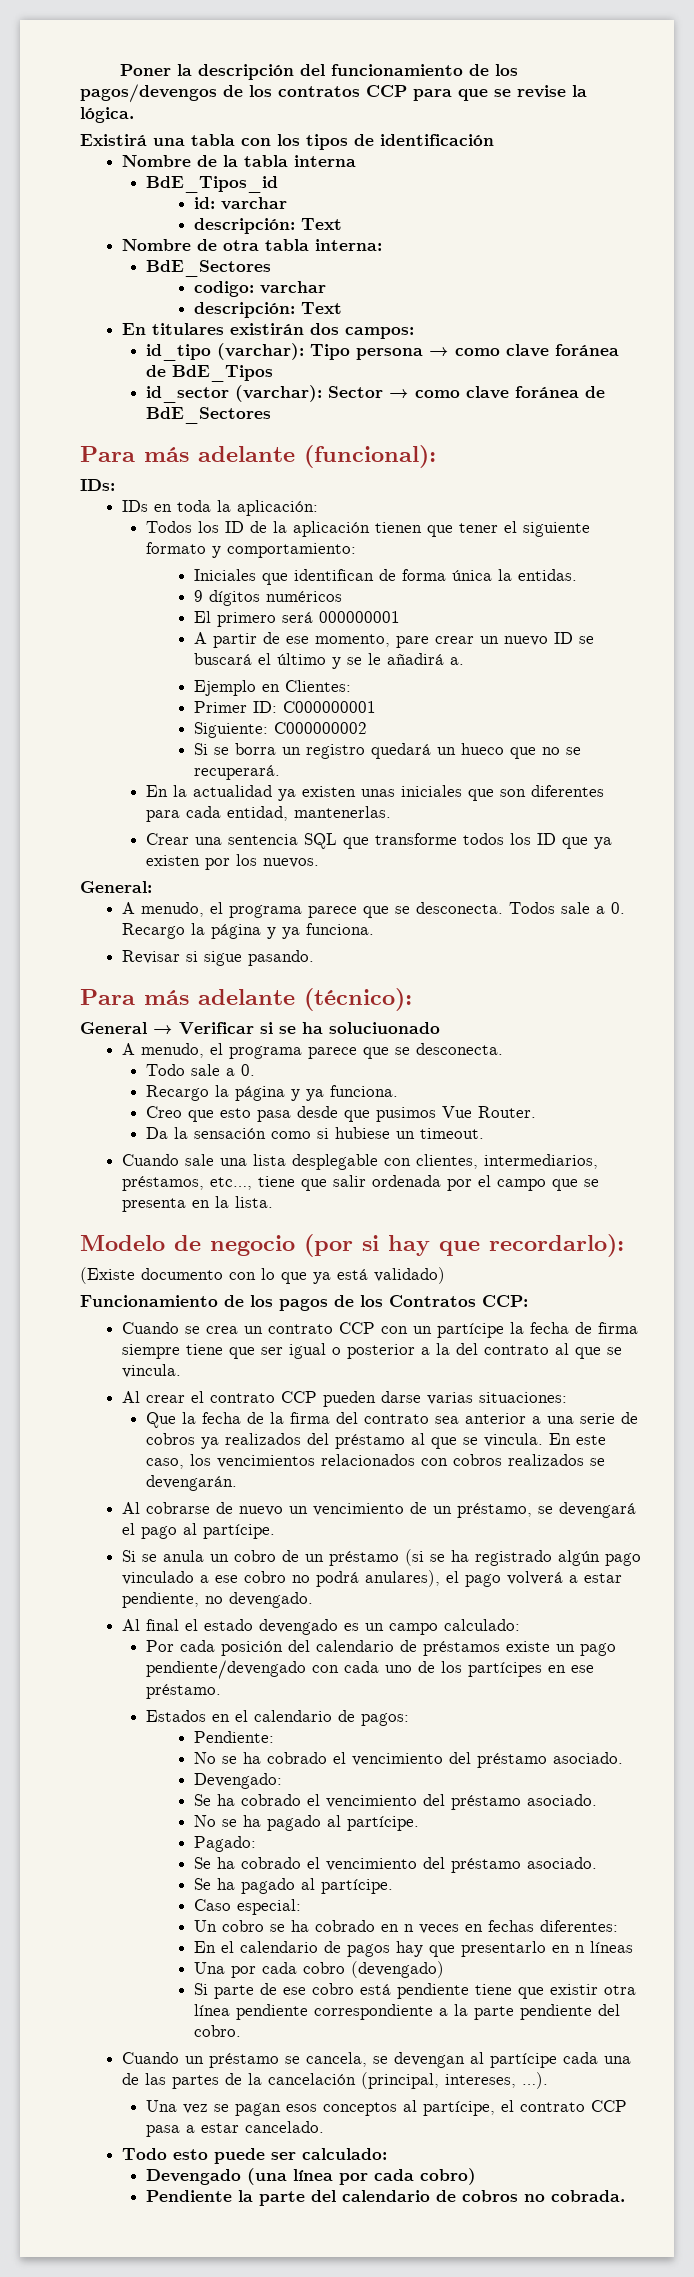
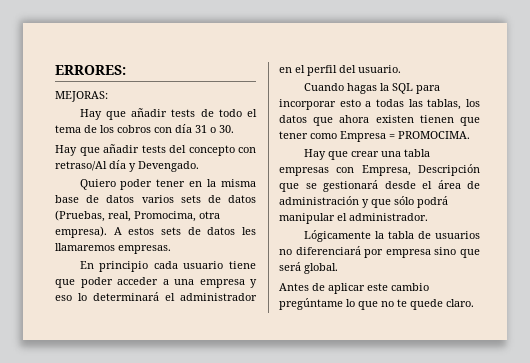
[120,64,519,80] [80,84,587,103] [80,107,134,123] [80,134,494,150] [122,155,357,167] [146,176,279,193] [193,197,287,210] [193,218,342,234] [122,239,383,251] [146,260,272,277] [193,281,326,297] [193,302,342,318] [122,323,415,339] [146,343,620,361] [146,365,274,382] [146,385,606,403] [146,407,272,424] [80,445,436,468] [80,479,115,491] [122,500,319,516] [146,521,591,537] [146,542,357,558] [193,569,577,585] [193,590,342,606] [193,611,400,627] [193,632,594,648] [193,653,464,669] [193,680,351,696] [193,701,376,713] [193,722,367,738] [193,743,581,759] [193,765,280,780] [146,785,605,801] [146,806,392,822] [146,833,613,849] [146,854,320,870] [80,881,152,893] [122,902,626,918] [122,923,375,939] [122,950,315,966] [80,988,412,1011] [80,1022,440,1034] [122,1043,504,1059] [146,1064,256,1076] [146,1085,399,1101] [146,1106,537,1122] [146,1127,485,1139] [122,1154,599,1170] [122,1175,600,1191] [122,1196,274,1212] [80,1234,624,1257] [80,1267,445,1284] [80,1295,528,1311] [122,1322,639,1338] [122,1343,623,1359] [122,1364,182,1378] [122,1391,568,1407] [146,1412,639,1428] [146,1433,607,1449] [146,1454,606,1469] [146,1475,238,1491] [122,1502,637,1518] [122,1523,276,1539] [122,1549,642,1566] [122,1570,623,1587] [122,1592,314,1608] [122,1619,521,1635] [146,1640,617,1656] [146,1660,595,1679] [146,1684,222,1699] [146,1710,410,1726] [193,1731,274,1743] [193,1752,623,1768] [193,1773,282,1789] [193,1794,597,1810] [193,1815,419,1831] [193,1836,256,1852] [193,1857,597,1873] [193,1878,393,1894] [193,1899,301,1915] [193,1920,618,1934] [193,1941,633,1957] [193,1961,444,1978] [193,1983,636,1999] [193,2004,620,2020] [193,2025,241,2037] [122,2052,632,2068] [122,2072,549,2089] [146,2100,628,2116] [146,2121,325,2137] [122,2148,388,2164] [146,2168,477,2185] [146,2190,626,2206] Poner la descripción del funcionamiento de los pagos/devengos de los contratos CCP para que se revise la lógica. // Existirá una tabla con los tipos de identificación // Nombre de la tabla interna // BdE_Tipos_id // id: varchar // descripción: Text // Nombre de otra tabla interna: // BdE_Sectores // codigo: varchar // descripción: Text // En titulares existirán dos campos: // id_tipo (varchar): Tipo persona → como clave foránea de BdE_Tipos // id_sector (varchar): Sector → como clave foránea de BdE_Sectores // Para más adelante (funcional): // IDs: // IDs en toda la aplicación: // Todos los ID de la aplicación tienen que tener el siguiente formato y comportamiento: // Iniciales que identifican de forma única la entidas. // 9 dígitos numéricos // El primero será 000000001 // A partir de ese momento, pare crear un nuevo ID se buscará el último y se le añadirá a. // Ejemplo en Clientes: // Primer ID: C000000001 // Siguiente: C000000002 // Si se borra un registro quedará un hueco que no se recuperará. // En la actualidad ya existen unas iniciales que son diferentes para cada entidad, mantenerlas. // Crear una sentencia SQL que transforme todos los ID que ya existen por los nuevos. // General: // A menudo, el programa parece que se desconecta. Todos sale a 0. Recargo la página y ya funciona. // Revisar si sigue pasando. // Para más adelante (técnico): // General → Verificar si se ha soluciuonado // A menudo, el programa parece que se desconecta. // Todo sale a 0. // Recargo la página y ya funciona. // Creo que esto pasa desde que pusimos Vue Router. // Da la sensación como si hubiese un timeout. // Cuando sale una lista desplegable con clientes, intermediarios, préstamos, etc…, tiene que salir ordenada por el campo que se presenta en la lista. // Modelo de negocio (por si hay que recordarlo): // (Existe documento con lo que ya está validado) // Funcionamiento de los pagos de los Contratos CCP: // Cuando se crea un contrato CCP con un partícipe la fecha de firma siempre tiene que ser igual o posterior a la del contrato al que se vincula. // Al crear el contrato CCP pueden darse varias situaciones: // Que la fecha de la firma del contrato sea anterior a una serie de cobros ya realizados del préstamo al que se vincula. En este caso, los vencimientos relacionados con cobros realizados se devengarán. // Al cobrarse de nuevo un vencimiento de un préstamo, se devengará el pago al partícipe. // Si se anula un cobro de un préstamo (si se ha registrado algún pago vinculado a ese cobro no podrá anulares), el pago volverá a estar pendiente, no devengado. // Al final el estado devengado es un campo calculado: // Por cada posición del calendario de préstamos existe un pago pendiente/devengado con cada uno de los partícipes en ese préstamo. // Estados en el calendario de pagos: // Pendiente: // No se ha cobrado el vencimiento del préstamo asociado. // Devengado: // Se ha cobrado el vencimiento del préstamo asociado. // No se ha pagado al partícipe. // Pagado: // Se ha cobrado el vencimiento del préstamo asociado. // Se ha pagado al partícipe. // Caso especial: // Un cobro se ha cobrado en n veces en fechas diferentes: // En el calendario de pagos hay que presentarlo en n líneas // Una por cada cobro (devengado) // Si parte de ese cobro está pendiente tiene que existir otra línea pendiente correspondiente a la parte pendiente del cobro. // Cuando un préstamo se cancela, se devengan al partícipe cada una de las partes de la cancelación (principal, intereses, …). // Una vez se pagan esos conceptos al partícipe, el contrato CCP pasa a estar cancelado. // Todo esto puede ser calculado: // Devengado (una línea por cada cobro) // Pendiente la parte del calendario de cobros no cobrada. -> [55,65,126,75] [55,91,108,102] [79,108,257,120] [55,124,234,133] [55,144,256,156] [55,160,199,172] [79,179,256,190] [55,195,256,203] [55,210,220,222] [55,226,256,238] [55,243,171,254] [79,261,256,272] [55,277,257,288] [55,292,257,301] [279,65,401,76] [303,83,440,94] [279,99,480,110] [279,115,480,126] [279,131,470,142] [303,149,430,160] [279,164,480,176] [279,180,480,192] [279,196,448,208] [279,213,428,224] [303,230,480,242] [279,246,480,258] [279,262,338,274] [279,283,429,294] [279,298,474,310] ERRORES: // MEJORAS: // Hay que añadir tests de todo el tema de los cobros con día 31 o 30. // Hay que añadir tests del concepto con retraso/Al día y Devengado. // Quiero poder tener en la misma base de datos varios sets de datos (Pruebas, real, Promocima, otra empresa). A estos sets de datos les llamaremos empresas. // En principio cada usuario tiene que poder acceder a una empresa y eso lo determinará el administrador en el perfil del usuario. // Cuando hagas la SQL para incorporar esto a todas las tablas, los datos que ahora existen tienen que tener como Empresa = PROMOCIMA. // Hay que crear una tabla empresas con Empresa, Descripción que se gestionará desde el área de administración y que sólo podrá manipular el administrador. // Lógicamente la tabla de usuarios no diferenciará por empresa sino que será global. // Antes de aplicar este cambio pregúntame lo que no te quede claro.

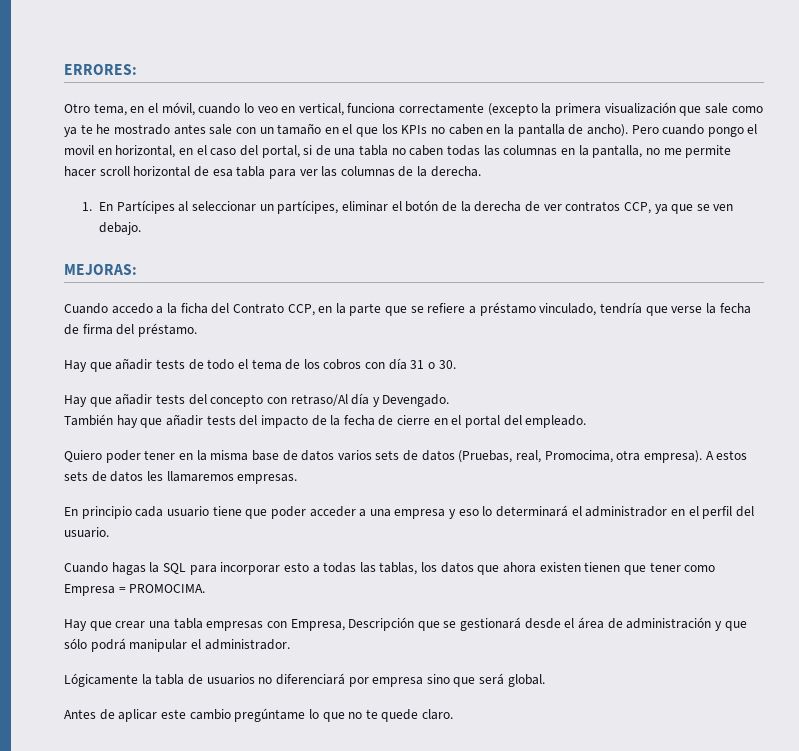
[55,91,108,102] MEJORAS: -> [64,102,763,116] [64,123,758,137] [64,145,732,158] [64,166,481,179] [81,200,734,214] [99,222,142,235] [64,264,137,275] [64,302,751,316] [64,323,197,337] Otro tema, en el móvil, cuando lo veo en vertical, funciona correctamente (excepto la primera visualización que sale como ya te he mostrado antes sale con un tamaño en el que los KPIs no caben en la pantalla de ancho). Pero cuando pongo el movil en horizontal, en el caso del portal, si de una tabla no caben todas las columnas en la pantalla, no me permite hacer scroll horizontal de esa tabla para ver las columnas de la derecha. // 1. En Partícipes al seleccionar un partícipes, eliminar el botón de la derecha de ver contratos CCP, ya que se ven debajo. // MEJORAS: // Cuando accedo a la ficha del Contrato CCP, en la parte que se refiere a préstamo vinculado, tendría que verse la fecha de firma del préstamo.
(199, 166) none -> [64,414,587,428] // También hay que añadir tests del impacto de la fecha de cierre en el portal del empleado.

